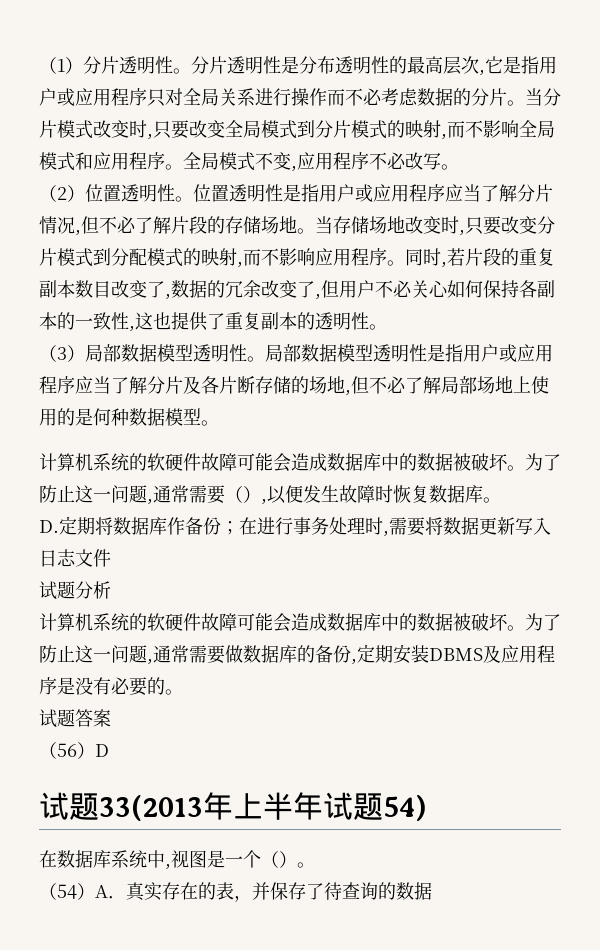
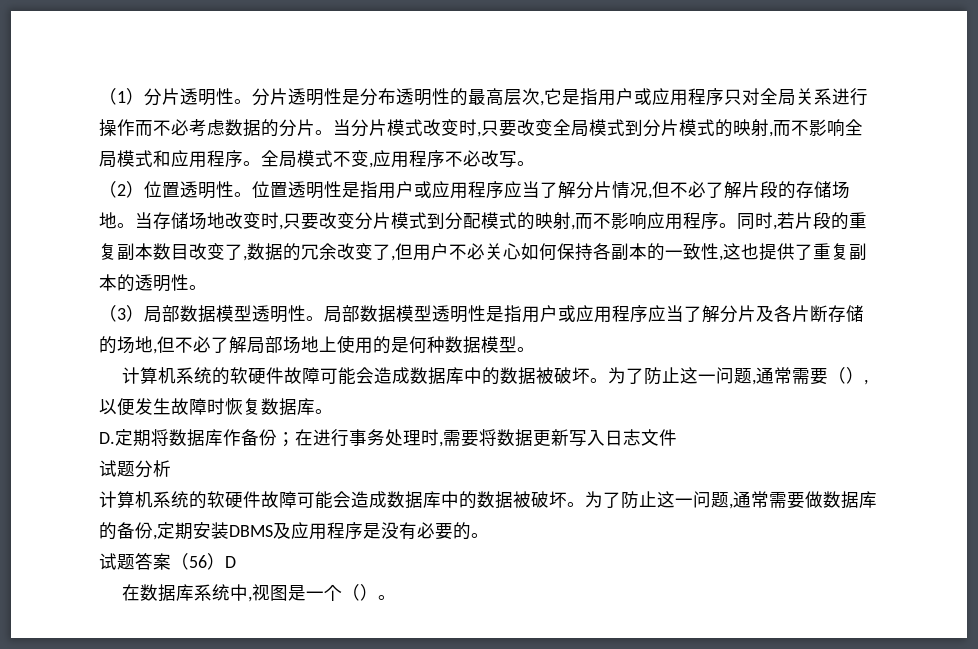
(111, 718) // -> (171, 561) none
[39,792,427,821] // 试题33(2013年上半年试题54) -> (236, 562) none
[39,882,432,902] // （54）A．真实存在的表，并保存了待查询的数据 -> (397, 597) none

